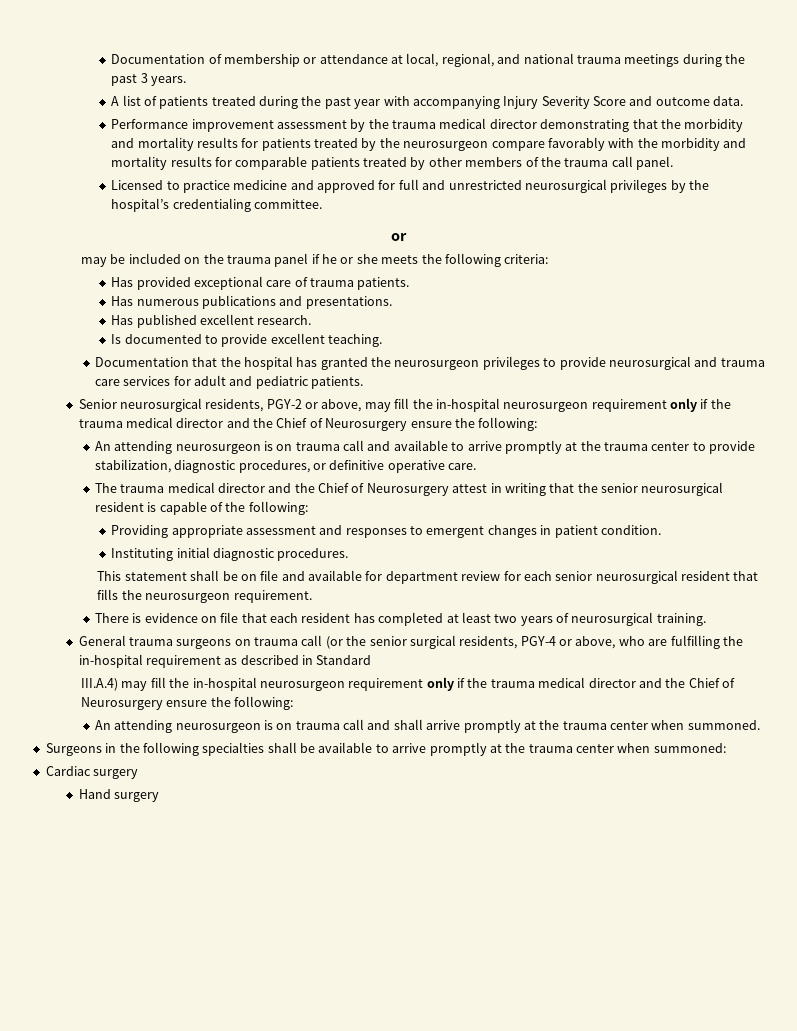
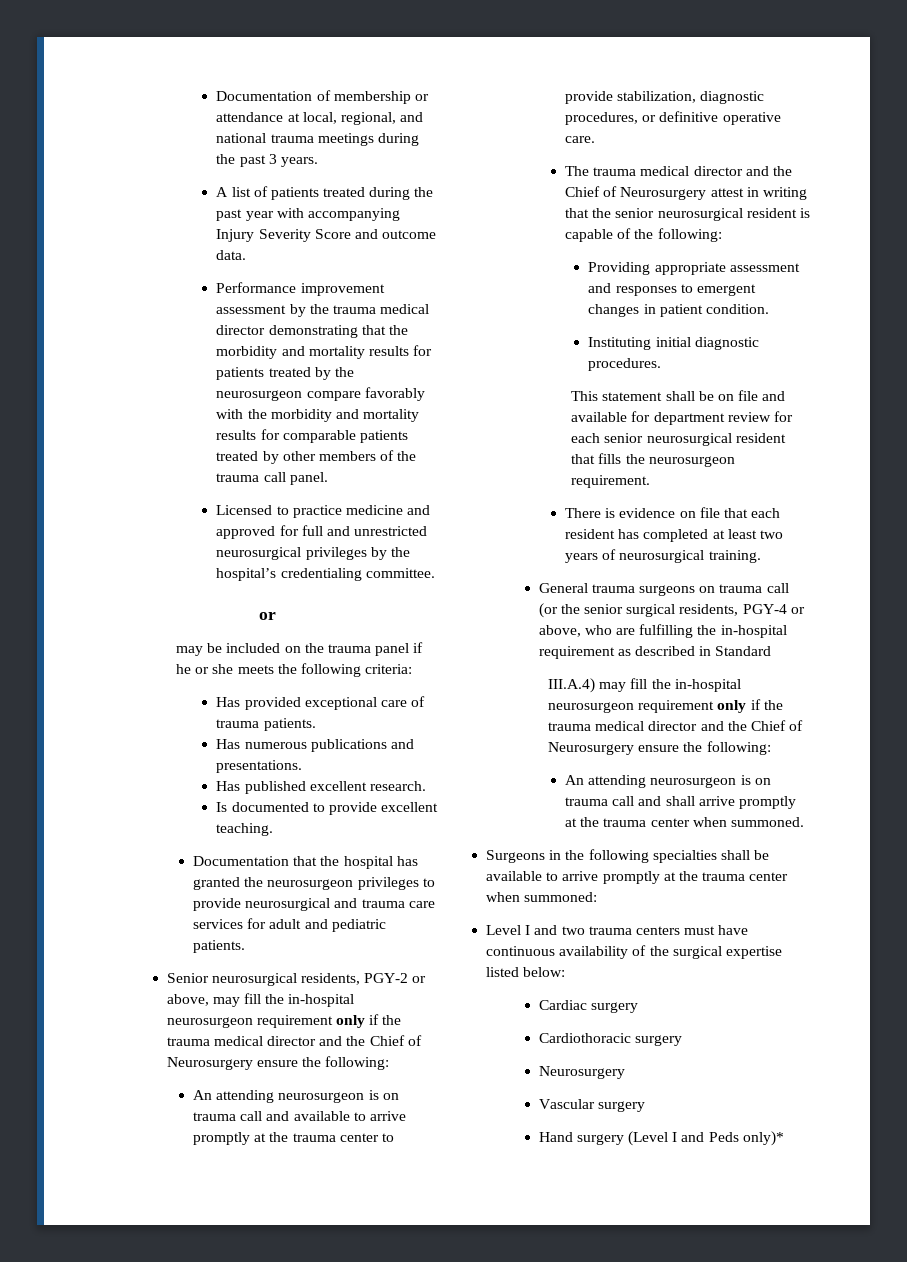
[45,766,139,779] [78,789,159,802] Cardiac surgery // Hand surgery -> [486,925,749,935] [486,945,782,959] [486,967,566,977] [538,1000,638,1013] [538,1033,682,1046] [538,1066,625,1079] [538,1099,645,1112] [538,1131,784,1146] Level I and two trauma centers must have continuous availability of the surgical expertise listed below: // Cardiac surgery // Cardiothoracic surgery // Neurosurgery // Vascular surgery // Hand surgery (Level I and Peds only)*

